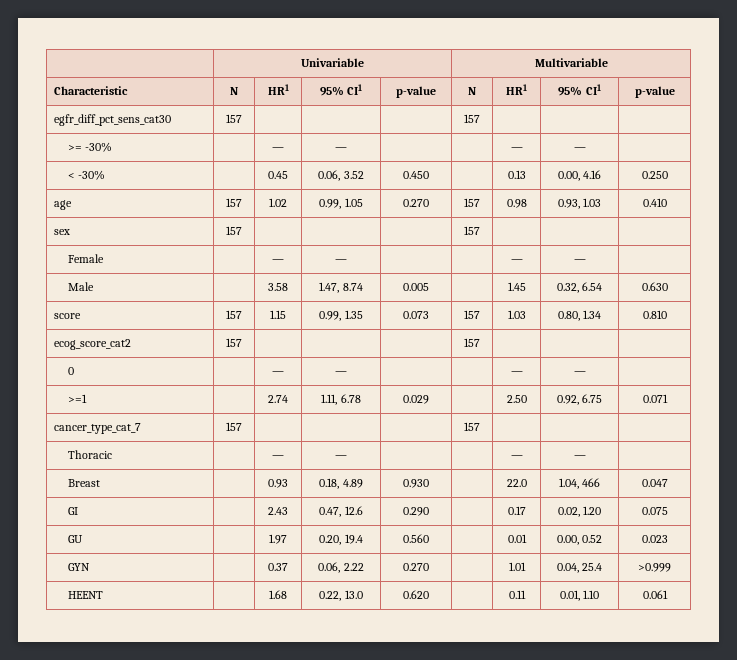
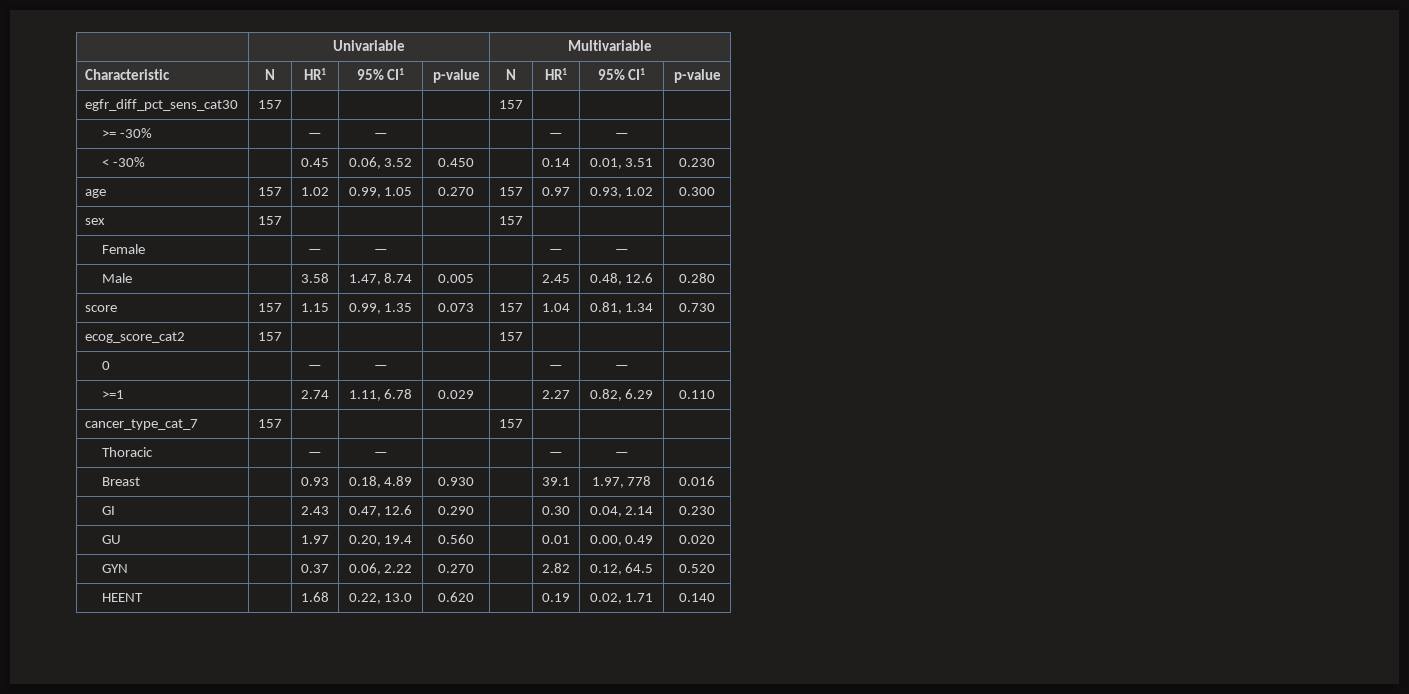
[507,170,526,179] [557,170,602,181] [641,171,668,179] 0.13 | 0.00, 4.16 | 0.250 -> [542,158,570,167] [589,158,654,169] [679,158,715,167] 0.14 | 0.01, 3.51 | 0.230
[506,199,527,208] 0.98 -> [542,187,570,196] 0.97
[583,198,602,207] [642,198,667,207] 1.03 | 0.410 -> [625,187,654,196] [679,187,715,196] 1.02 | 0.300
[507,282,526,291] [556,282,603,293] [641,282,668,291] 1.45 | 0.32, 6.54 | 0.630 -> [542,274,570,283] [589,273,654,285] [679,273,715,283] 2.45 | 0.48, 12.6 | 0.280
[507,310,526,319] [557,311,580,321] 1.03 | 0.80, -> [542,303,570,312] [589,302,622,314] 1.04 | 0.81,
[642,310,667,319] 0.810 -> [679,303,715,312] 0.730
[506,395,527,403] [556,394,603,405] [642,394,668,403] 2.50 | 0.92, 6.75 | 0.071 -> [542,390,570,399] [589,389,654,401] [679,390,715,399] 2.27 | 0.82, 6.29 | 0.110
[506,479,527,487] [558,478,601,489] [641,479,668,487] 22.0 | 1.04, 466 | 0.047 -> [542,477,570,486] [591,476,652,488] [679,476,715,486] 39.1 | 1.97, 778 | 0.016
[507,506,526,515] [557,506,602,517] [641,507,668,515] 0.17 | 0.02, 1.20 | 0.075 -> [542,506,570,515] [589,506,654,517] [679,506,715,515] 0.30 | 0.04, 2.14 | 0.230
[582,535,603,543] [641,535,668,543] 0.52 | 0.023 -> [625,535,654,544] [679,535,715,544] 0.49 | 0.020
[508,562,526,571] [556,563,603,573] [638,563,671,572] 1.01 | 0.04, 25.4 | >0.999 -> [542,563,570,573] [589,563,654,575] [679,564,715,573] 2.82 | 0.12, 64.5 | 0.520
[508,590,526,599] [559,590,600,601] [642,590,668,599] 0.11 | 0.01, 1.10 | 0.061 -> [542,593,570,602] [589,593,654,604] [679,593,715,602] 0.19 | 0.02, 1.71 | 0.140

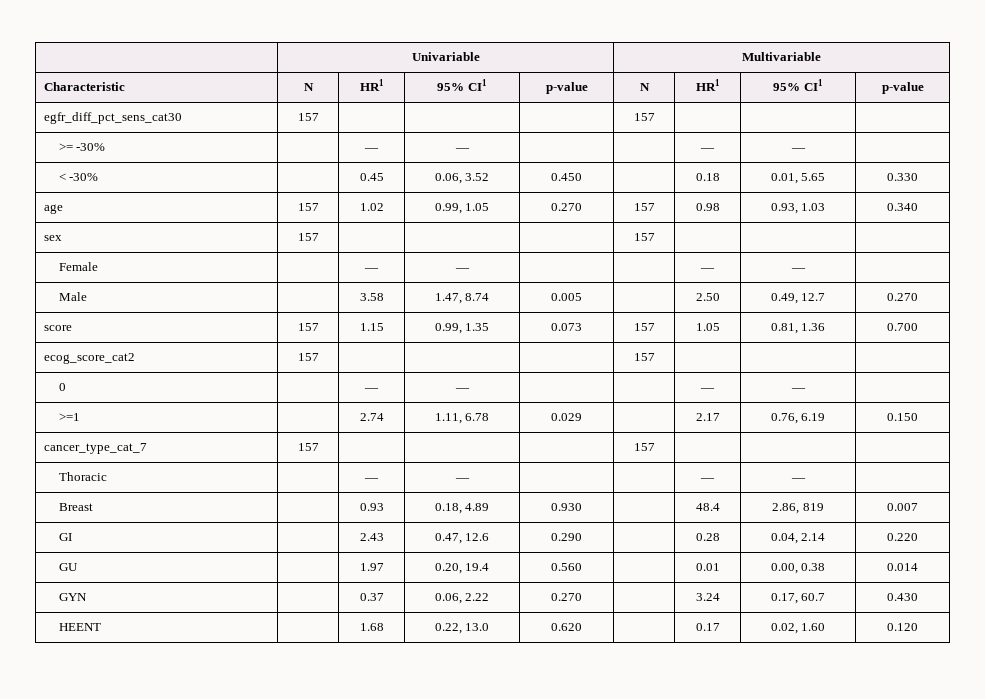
[542,158,570,167] 0.14 -> [695,173,720,181] 0.18
[625,158,654,167] [679,158,715,167] 3.51 | 0.230 -> [801,173,826,181] [887,173,918,181] 5.65 | 0.330
[542,187,570,196] 0.97 -> [695,203,720,211] 0.98
[625,187,654,196] [679,187,715,196] 1.02 | 0.300 -> [801,203,826,211] [887,203,918,211] 1.03 | 0.340
[542,274,570,283] [589,273,654,285] [679,273,715,283] 2.45 | 0.48, 12.6 | 0.280 -> [695,293,720,301] [770,293,826,304] [887,293,918,301] 2.50 | 0.49, 12.7 | 0.270
[542,303,570,312] 1.04 -> [695,323,720,331] 1.05
[625,303,654,312] [679,303,715,312] 1.34 | 0.730 -> [801,323,826,331] [887,323,918,331] 1.36 | 0.700
[542,390,570,399] [589,389,654,401] [679,390,715,399] 2.27 | 0.82, 6.29 | 0.110 -> [695,413,720,421] [770,413,826,424] [887,413,918,421] 2.17 | 0.76, 6.19 | 0.150
[542,477,570,486] [591,476,652,488] [679,476,715,486] 39.1 | 1.97, 778 | 0.016 -> [695,503,720,511] [772,503,824,514] [887,503,918,511] 48.4 | 2.86, 819 | 0.007
[542,506,570,515] 0.30 -> [695,533,720,541] 0.28
[679,506,715,515] 0.230 -> [887,533,918,541] 0.220
[625,535,654,544] [679,535,715,544] 0.49 | 0.020 -> [801,563,826,571] [887,563,918,571] 0.38 | 0.014
[542,563,570,573] [589,563,654,575] [679,564,715,573] 2.82 | 0.12, 64.5 | 0.520 -> [695,593,720,601] [770,593,826,604] [887,593,918,601] 3.24 | 0.17, 60.7 | 0.430
[542,593,570,602] 0.19 -> [695,623,720,631] 0.17
[625,593,654,602] [679,593,715,602] 1.71 | 0.140 -> [801,623,826,631] [887,623,918,631] 1.60 | 0.120

